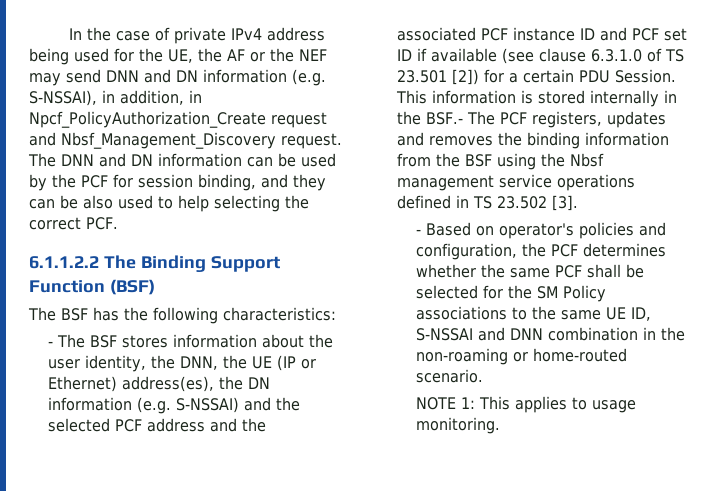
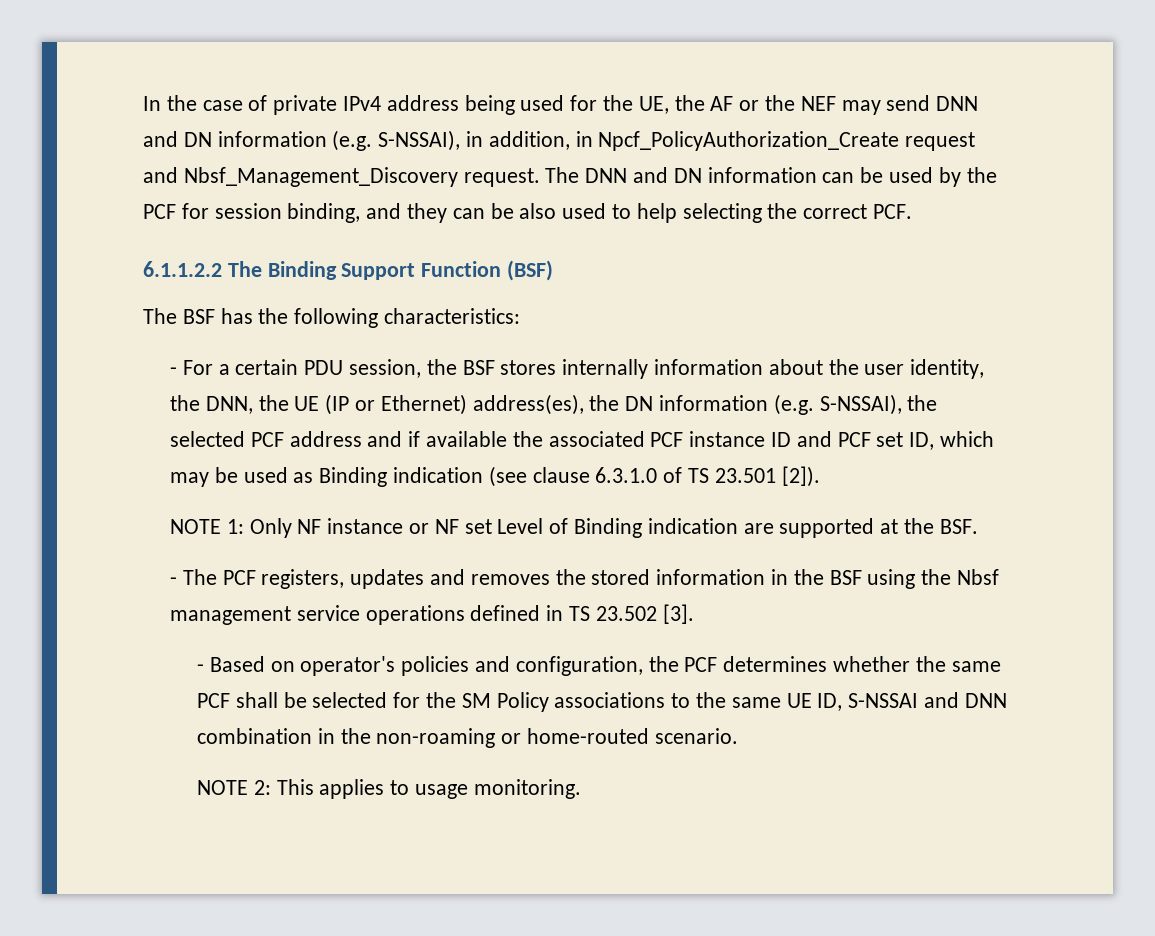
[57,334,86,348] The -> [182,359,457,378] For a certain PDU session, the
(169, 341) none -> [562,359,649,379] internally
[176,397,272,413] S-NSSAI) and -> [819,394,902,415] S-NSSAI),
(238, 425) none -> [408,431,507,447] if available
[397,48,498,62] ID if available -> [909,431,995,450] [169,467,483,487] ID, which may be used as Binding indication
[452,69,677,85] [396,90,678,107] [397,111,464,125] [2]) for a certain PDU Session. This information is stored internally in the BSF.- -> [781,466,820,487] [169,518,978,538] [169,577,177,585] [2]). // NOTE 1: Only NF instance or NF set Level of Binding indication are supported at the BSF. // -
[527,132,670,149] [397,153,432,167] binding information from -> [591,569,789,585] stored information in
[461,397,476,409] 1: -> [253,780,271,795] 2:

